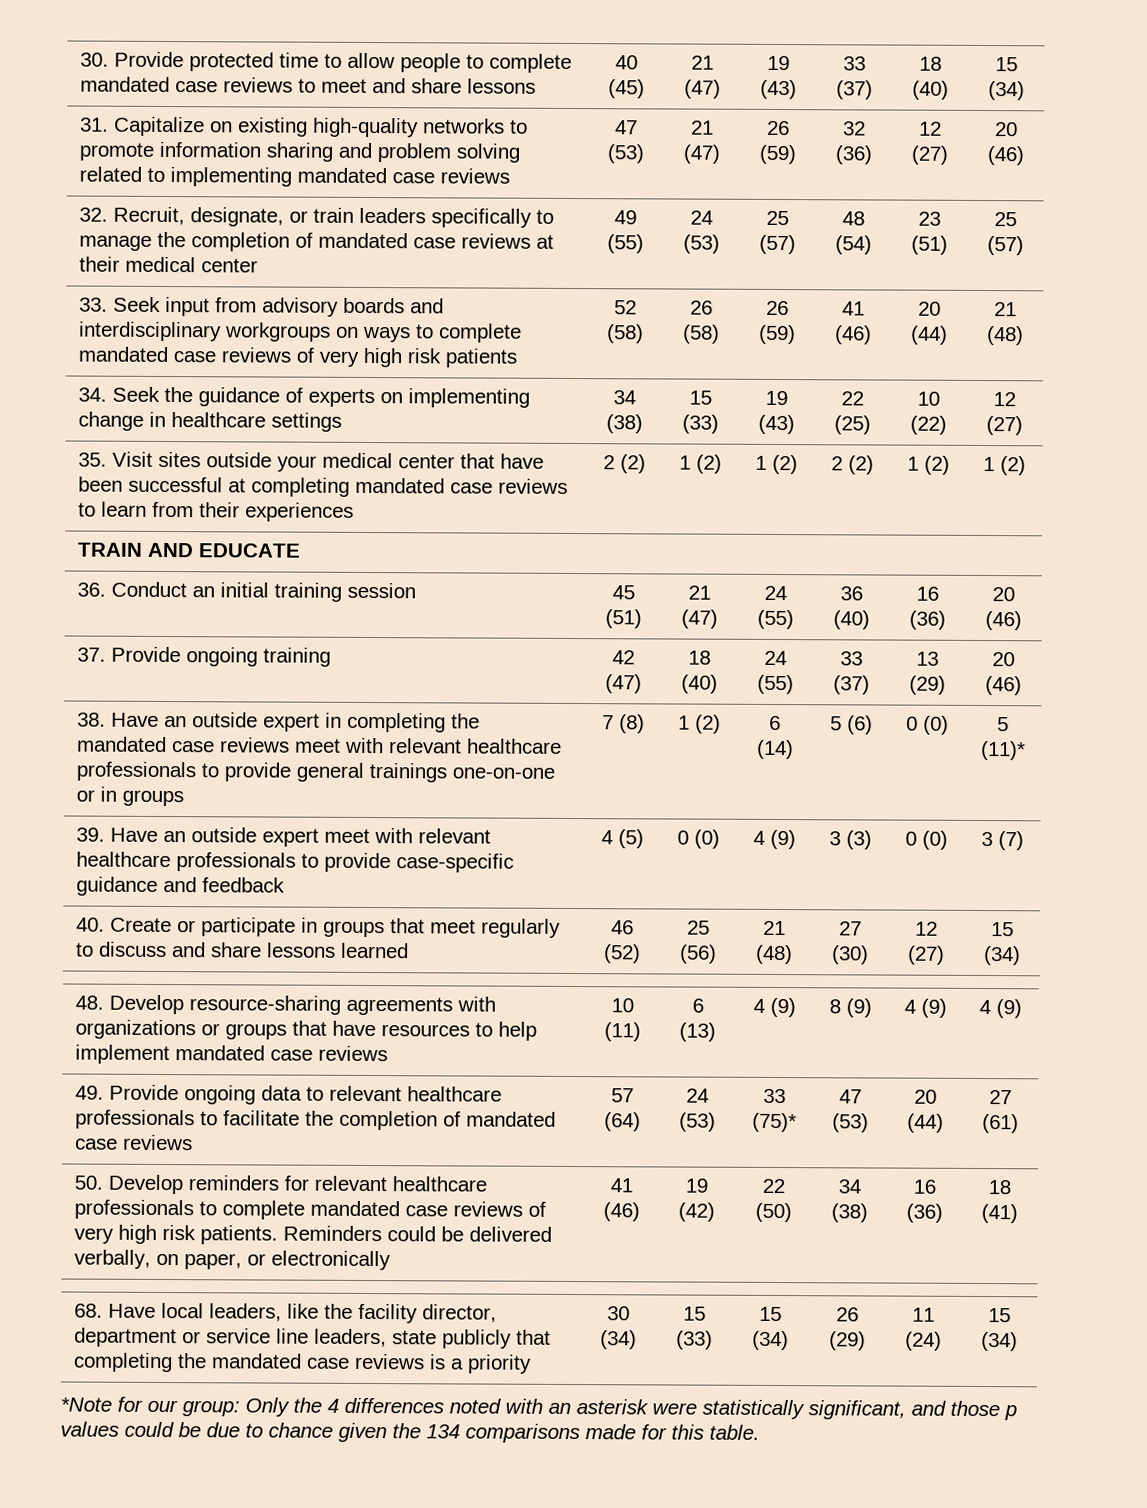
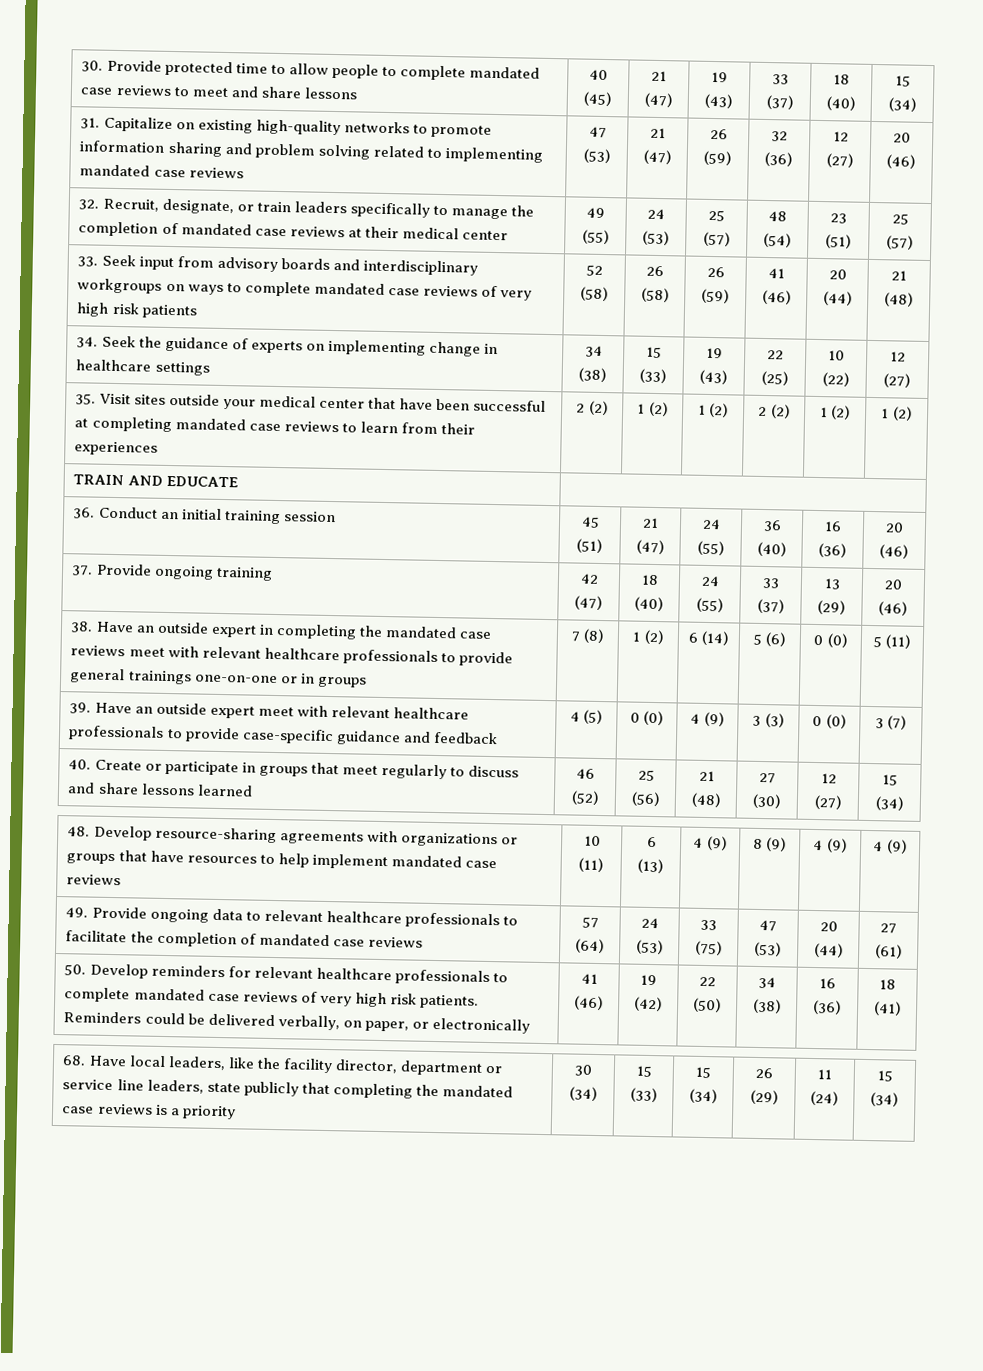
[979,740,1026,761] (11)* -> [885,634,913,649] (11)
[751,1112,797,1133] (75)* -> [694,940,723,956] (75)
[60,1396,1017,1421] [60,1421,760,1444] // *Note for our group: Only the 4 differences noted with an asterisk were statistically significant, and those p values could be due to chance given the 134 comparisons made for this table. -> (899, 1099) none

